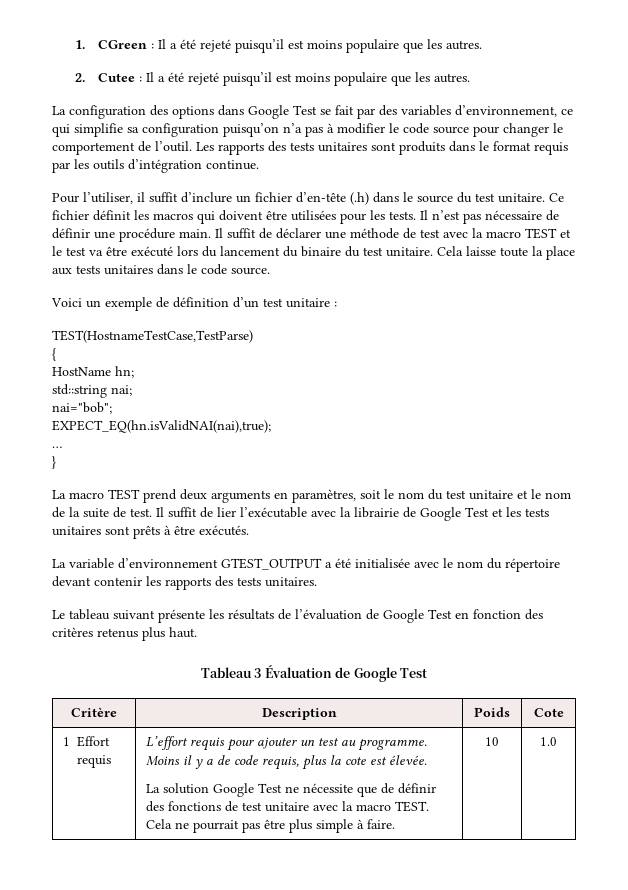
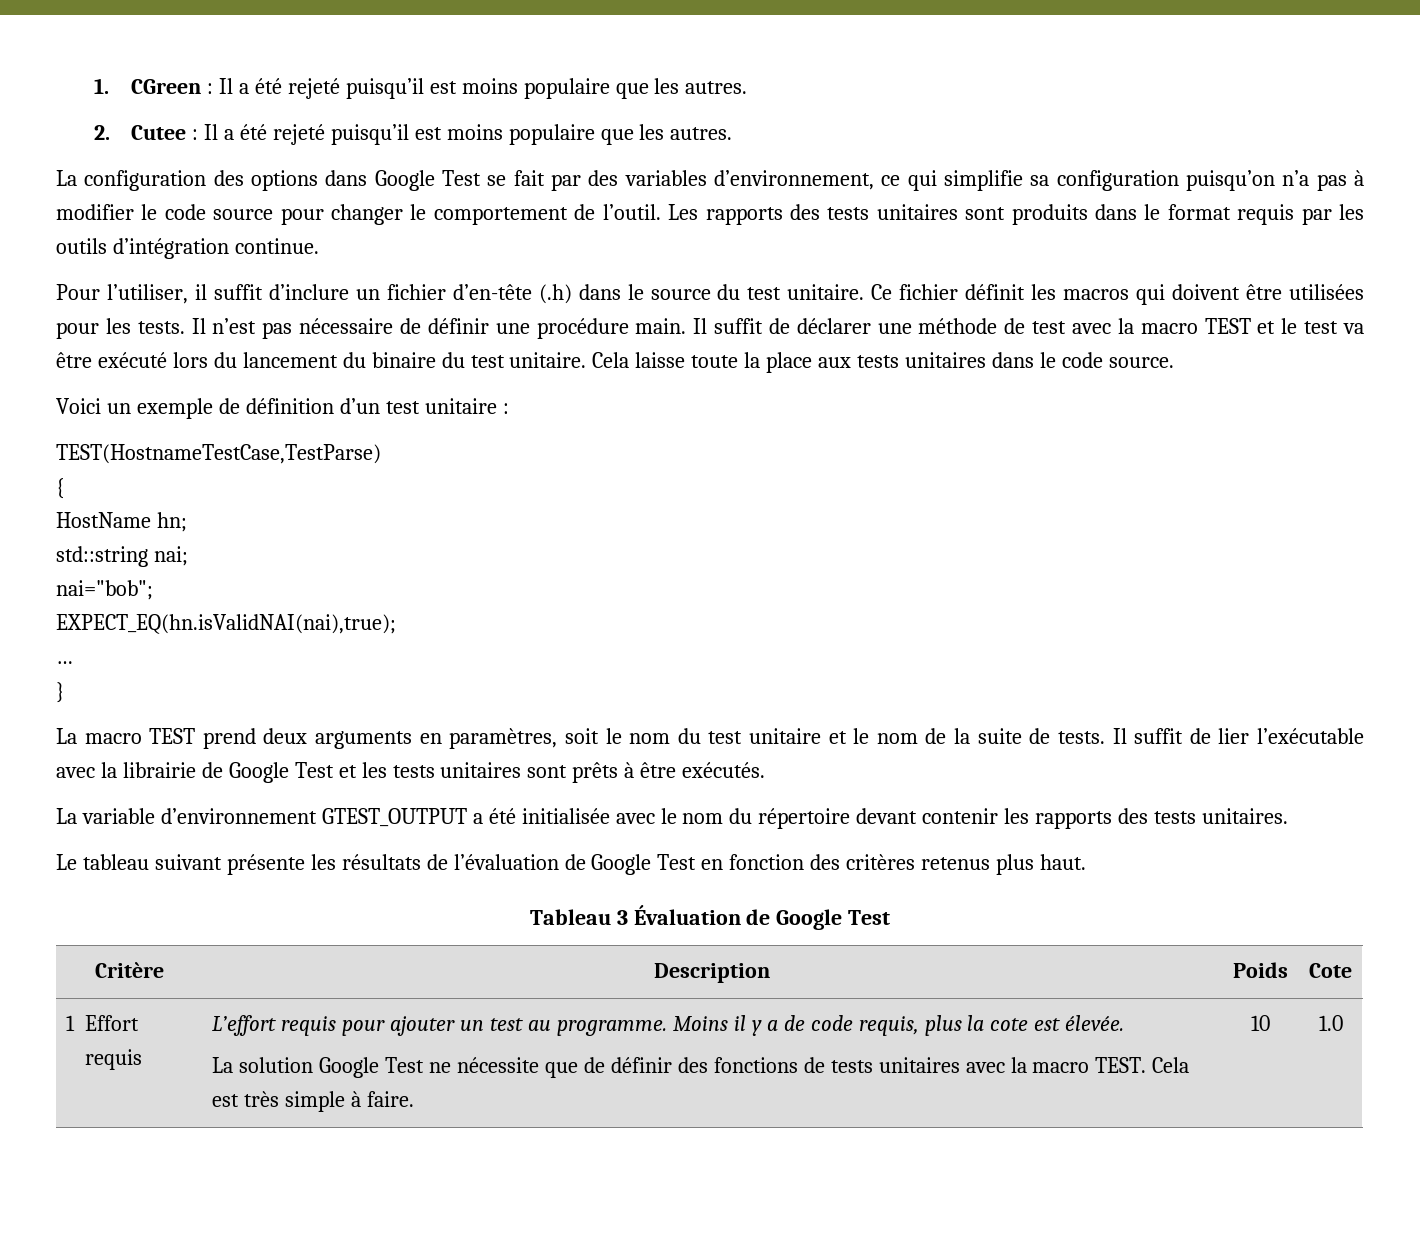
[130,508,152,517] test. -> [1057,731,1105,744] tests.
[242,802,310,812] test unitaire -> [830,1057,960,1073] tests unitaires
[175,819,313,833] ne pourrait pas être plus -> [212,1091,280,1107] est très

